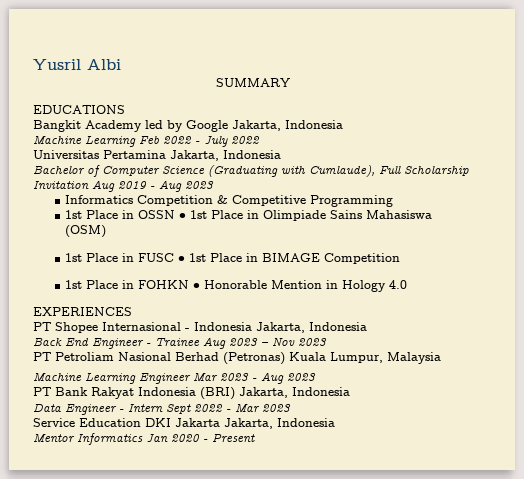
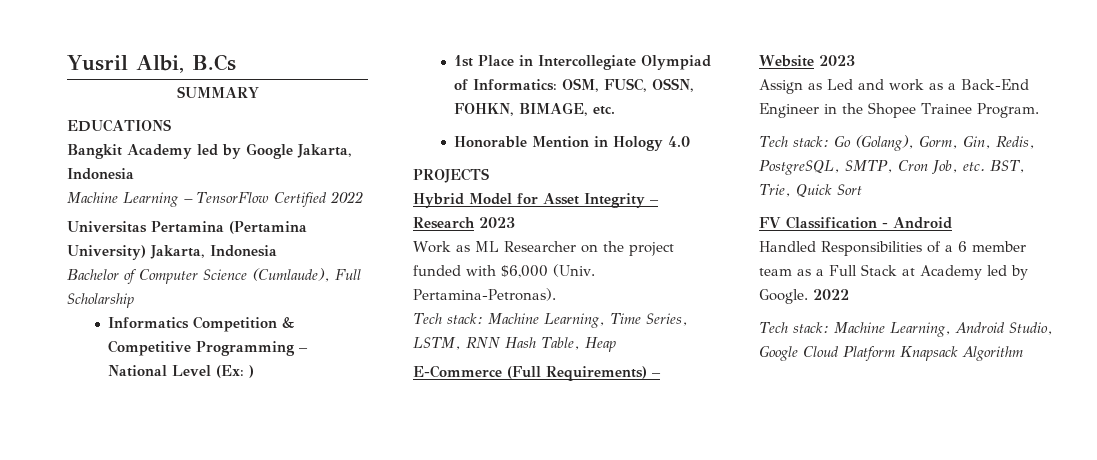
[87,59,121,70] Albi -> [135,54,236,73] Albi, B.Cs
[139,135,228,147] Feb 2022 - July -> [183,192,327,207] – TensorFlow Certified
(166, 154) none -> [229,221,307,234] [67,245,146,260] (Pertamina University)
[208,165,375,177] (Graduating with Cumlaude), -> [252,268,330,282] (Cumlaude),
[33,180,214,192] Invitation Aug 2019 - Aug 2023 -> (134, 300) none
[65,210,433,221] [65,225,107,238] [65,253,401,264] [65,280,201,289] // 1st Place in OSSN • 1st Place in Olimpiade Sains Mahasiswa (OSM) // 1st Place in FUSC • 1st Place in BIMAGE Competition // 1st Place in FOHKN • -> [299,348,309,352] [108,365,255,378] [454,55,712,70] [454,78,695,92] [454,102,616,116] – National Level (Ex: ) // 1st Place in Intercollegiate Olympiad of Informatics: OSM, FUSC, OSSN, FOHKN, BIMAGE, etc. //
[33,307,132,316] [33,322,367,333] [33,337,327,349] [33,352,441,365] [33,372,316,384] [33,387,350,400] [33,404,291,415] [33,418,335,429] [33,433,255,445] EXPERIENCES // PT Shopee Internasional - Indonesia Jakarta, Indonesia // Back End Engineer - Trainee Aug 2023 – Nov 2023 // PT Petroliam Nasional Berhad (Petronas) Kuala Lumpur, Malaysia // Machine Learning Engineer Mar 2023 - Aug 2023 // PT Bank Rakyat Indonesia (BRI) Jakarta, Indonesia // Data Engineer - Intern Sept 2022 - Mar 2023 // Service Education DKI Jakarta Jakarta, Indonesia // Mentor Informatics Jan 2020 - Present -> [413,168,489,183] [413,193,659,208] [413,217,515,229] [413,241,674,256] [413,264,595,278] [413,288,556,301] [413,313,688,328] [413,337,616,352] [413,365,661,381] [759,55,855,67] [759,79,1029,94] [759,102,1039,118] [759,135,1035,151] [759,160,1025,175] [759,184,862,198] [759,216,952,229] [759,241,1026,256] [759,264,1028,280] [759,289,849,304] [759,322,1053,337] [759,346,1023,361] PROJECTS // Hybrid Model for Asset Integrity – Research 2023 // Work as ML Researcher on the project funded with $6,000 (Univ. Pertamina-Petronas). // Tech stack: Machine Learning, Time Series, LSTM, RNN Hash Table, Heap // E-Commerce (Full Requirements) – Website 2023 // Assign as Led and work as a Back-End Engineer in the Shopee Trainee Program. // Tech stack: Go (Golang), Gorm, Gin, Redis, PostgreSQL, SMTP, Cron Job, etc. BST, Trie, Quick Sort // FV Classification - Android // Handled Responsibilities of a 6 member team as a Full Stack at Academy led by Google. 2022 // Tech stack: Machine Learning, Android Studio, Google Cloud Platform Knapsack Algorithm

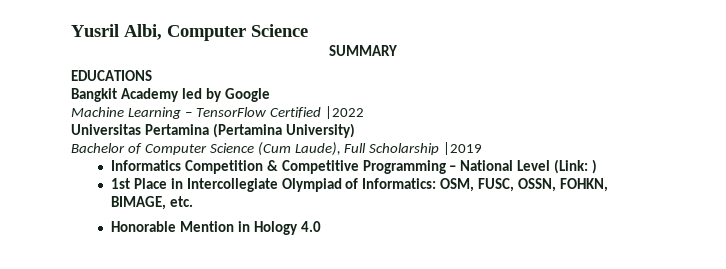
[191,54,236,71] B.Cs -> [167,24,308,41] Computer Science
[297,144,352,158] [67,168,134,180] Jakarta, Indonesia -> (270, 95) none
[329,191,363,203] 2022 -> [324,106,364,119] |2022
[150,245,277,259] Jakarta, Indonesia -> (355, 130) none
[252,268,330,282] (Cumlaude), -> [257,142,341,156] (Cum Laude),
(134, 300) none -> [443,142,483,155] |2019
[216,365,245,378] (Ex: -> [554,159,589,174] (Link:
[413,168,489,183] [413,193,659,208] [413,217,515,229] [413,241,674,256] [413,264,595,278] [413,288,556,301] [413,313,688,328] [413,337,616,352] [413,365,661,381] [759,55,855,67] [759,79,1029,94] [759,102,1039,118] [759,135,1035,151] [759,160,1025,175] [759,184,862,198] [759,216,952,229] [759,241,1026,256] [759,264,1028,280] [759,289,849,304] [759,322,1053,337] [759,346,1023,361] // PROJECTS // Hybrid Model for Asset Integrity – Research 2023 // Work as ML Researcher on the project funded with $6,000 (Univ. Pertamina-Petronas). // Tech stack: Machine Learning, Time Series, LSTM, RNN Hash Table, Heap // E-Commerce (Full Requirements) – Website 2023 // Assign as Led and work as a Back-End Engineer in the Shopee Trainee Program. // Tech stack: Go (Golang), Gorm, Gin, Redis, PostgreSQL, SMTP, Cron Job, etc. BST, Trie, Quick Sort // FV Classification - Android // Handled Responsibilities of a 6 member team as a Full Stack at Academy led by Google. 2022 // Tech stack: Machine Learning, Android Studio, Google Cloud Platform Knapsack Algorithm -> (321, 226) none

